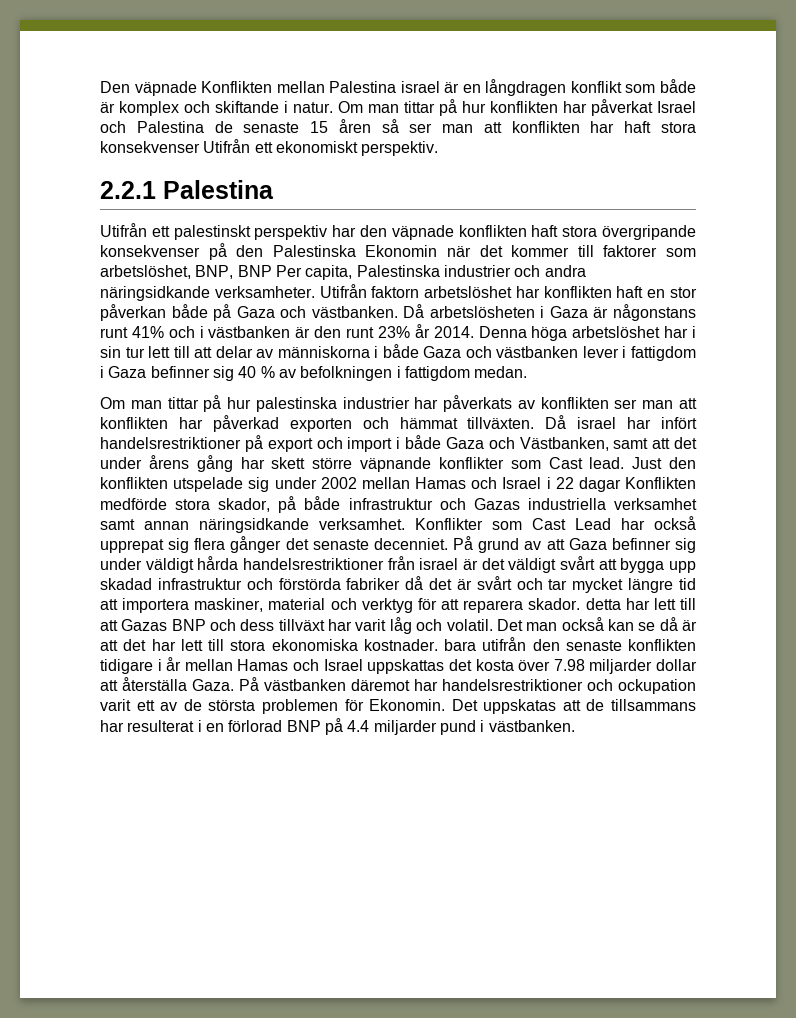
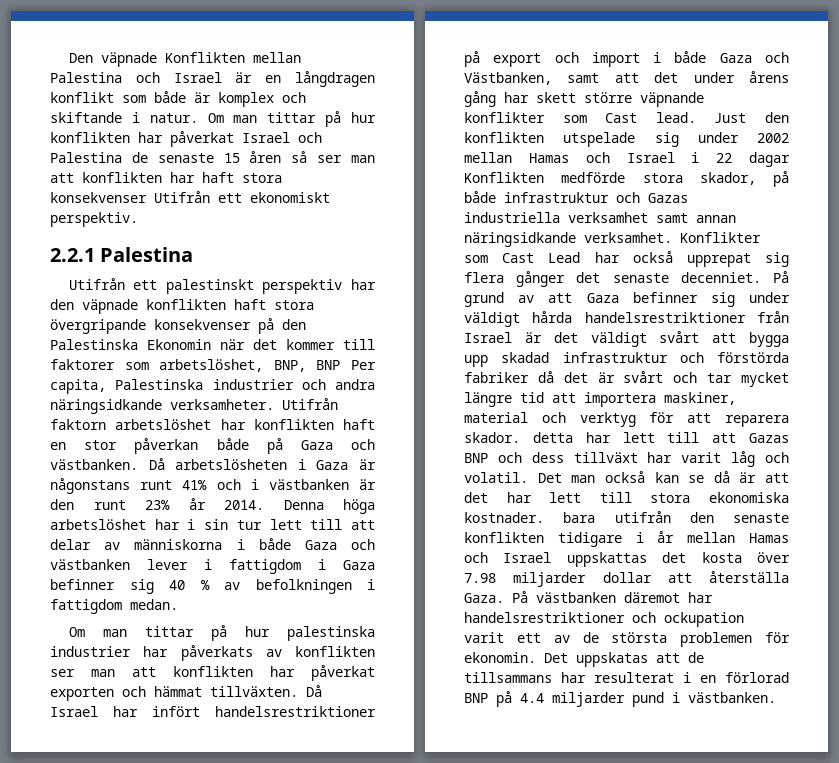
[400,81,440,93] israel -> [135,72,222,83] och Israel
[212,415,279,432] påverkad -> [311,665,375,681] påverkat
[577,417,617,429] israel -> [50,706,98,717] Israel
[419,558,459,570] israel -> [464,332,512,343] Israel
[369,699,446,711] Ekonomin. -> [464,652,536,663] ekonomin.

